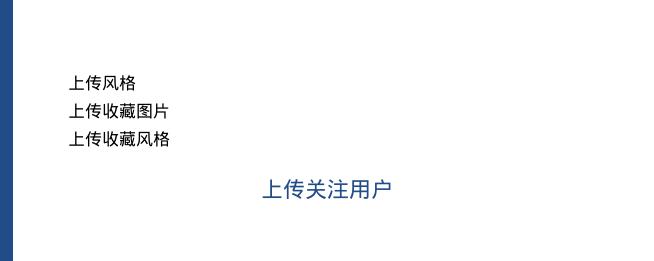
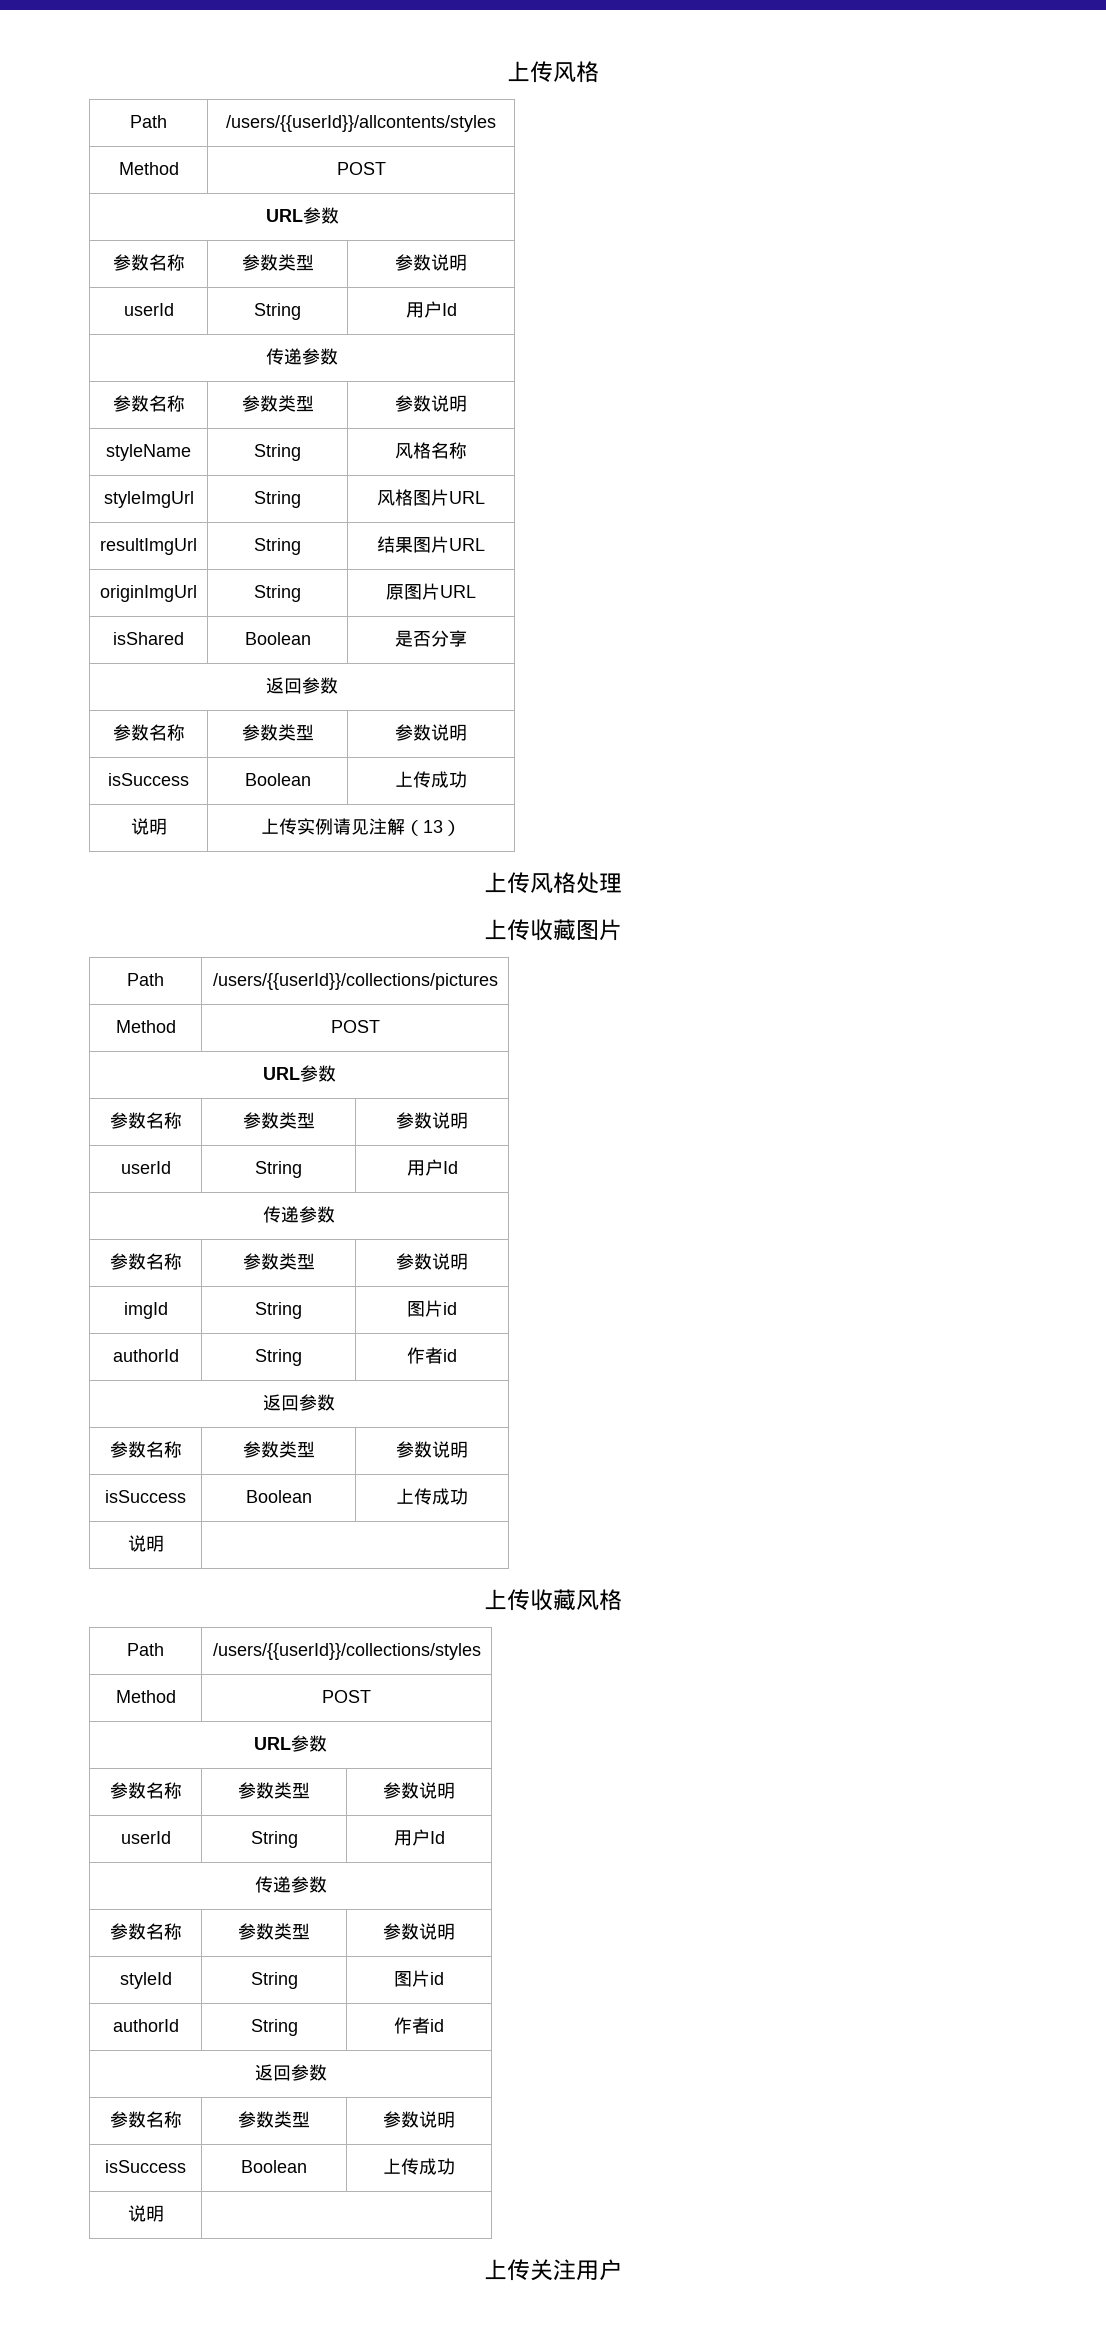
[68,75,136,91] [68,103,170,119] [68,131,170,147] 上传风格 // 上传收藏图片 // 上传收藏风格 -> [507,61,599,83] [130,115,167,128] [226,115,496,132] [118,162,179,175] [336,162,386,175] [265,207,339,224] [112,254,185,271] [241,254,314,271] [395,254,467,271] [123,303,174,316] [254,303,301,320] [405,301,457,318] [266,348,338,365] [112,395,185,412] [241,395,314,412] [395,395,467,412] [106,444,191,461] [254,444,301,461] [395,442,467,459] [103,491,194,508] [254,491,301,508] [377,489,485,506] [100,538,197,555] [254,538,301,555] [377,536,485,553] [100,585,197,602] [254,585,301,602] [386,583,476,600] [113,632,184,645] [244,632,311,645] [395,630,467,647] [266,677,338,694] [112,724,185,741] [241,724,314,741] [395,724,467,741] [108,773,189,786] [244,773,311,786] [395,771,467,788] [130,818,167,835] [261,818,461,836] [484,872,622,894] [484,919,622,941] [127,973,164,986] [212,973,498,990] [115,1020,176,1033] [330,1020,380,1033] [262,1065,336,1082] [109,1112,182,1129] [242,1112,315,1129] [396,1112,468,1129] [120,1161,171,1174] [255,1161,302,1178] [406,1159,458,1176] [263,1206,335,1223] [109,1253,182,1270] [242,1253,315,1270] [396,1253,468,1270] [123,1302,168,1319] [255,1302,302,1319] [407,1300,457,1317] [112,1349,179,1362] [255,1349,302,1366] [407,1347,457,1364] [263,1394,335,1411] [109,1441,182,1458] [242,1441,315,1458] [396,1441,468,1458] [105,1490,186,1503] [245,1490,312,1503] [396,1488,468,1505] [127,1535,164,1552] [484,1589,622,1611] [127,1643,164,1656] [212,1643,481,1660] [115,1690,176,1703] [322,1690,371,1703] [254,1735,327,1752] [109,1782,182,1799] [238,1782,310,1799] [383,1782,455,1799] [120,1831,171,1844] [250,1831,298,1848] [393,1829,445,1846] [254,1876,327,1893] [109,1923,182,1940] [238,1923,310,1940] [383,1923,455,1940] [119,1972,172,1989] [250,1972,298,1989] [394,1970,444,1987] [112,2019,179,2032] [250,2019,298,2036] [394,2017,444,2034] [254,2064,327,2081] [109,2111,182,2128] [238,2111,310,2128] [383,2111,455,2128] [105,2160,186,2173] [241,2160,307,2173] [383,2158,455,2175] [127,2205,164,2222] 上传风格 // Path | /users/{{userId}}/allcontents/styles // Method | POST // URL参数 // 参数名称 | 参数类型 | 参数说明 // userId | String | 用户Id // 传递参数 // 参数名称 | 参数类型 | 参数说明 // styleName | String | 风格名称 // styleImgUrl | String | 风格图片URL // resultImgUrl | String | 结果图片URL // originImgUrl | String | 原图片URL // isShared | Boolean | 是否分享 // 返回参数 // 参数名称 | 参数类型 | 参数说明 // isSuccess | Boolean | 上传成功 // 说明 | 上传实例请见注解（13） // 上传风格处理 // 上传收藏图片 // Path | /users/{{userId}}/collections/pictures // Method | POST // URL参数 // 参数名称 | 参数类型 | 参数说明 // userId | String | 用户Id // 传递参数 // 参数名称 | 参数类型 | 参数说明 // imgId | String | 图片id // authorId | String | 作者id // 返回参数 // 参数名称 | 参数类型 | 参数说明 // isSuccess | Boolean | 上传成功 // 说明 | // 上传收藏风格 // Path | /users/{{userId}}/collections/styles // Method | POST // URL参数 // 参数名称 | 参数类型 | 参数说明 // userId | String | 用户Id // 传递参数 // 参数名称 | 参数类型 | 参数说明 // styleId | String | 图片id // authorId | String | 作者id // 返回参数 // 参数名称 | 参数类型 | 参数说明 // isSuccess | Boolean | 上传成功 // 说明 |

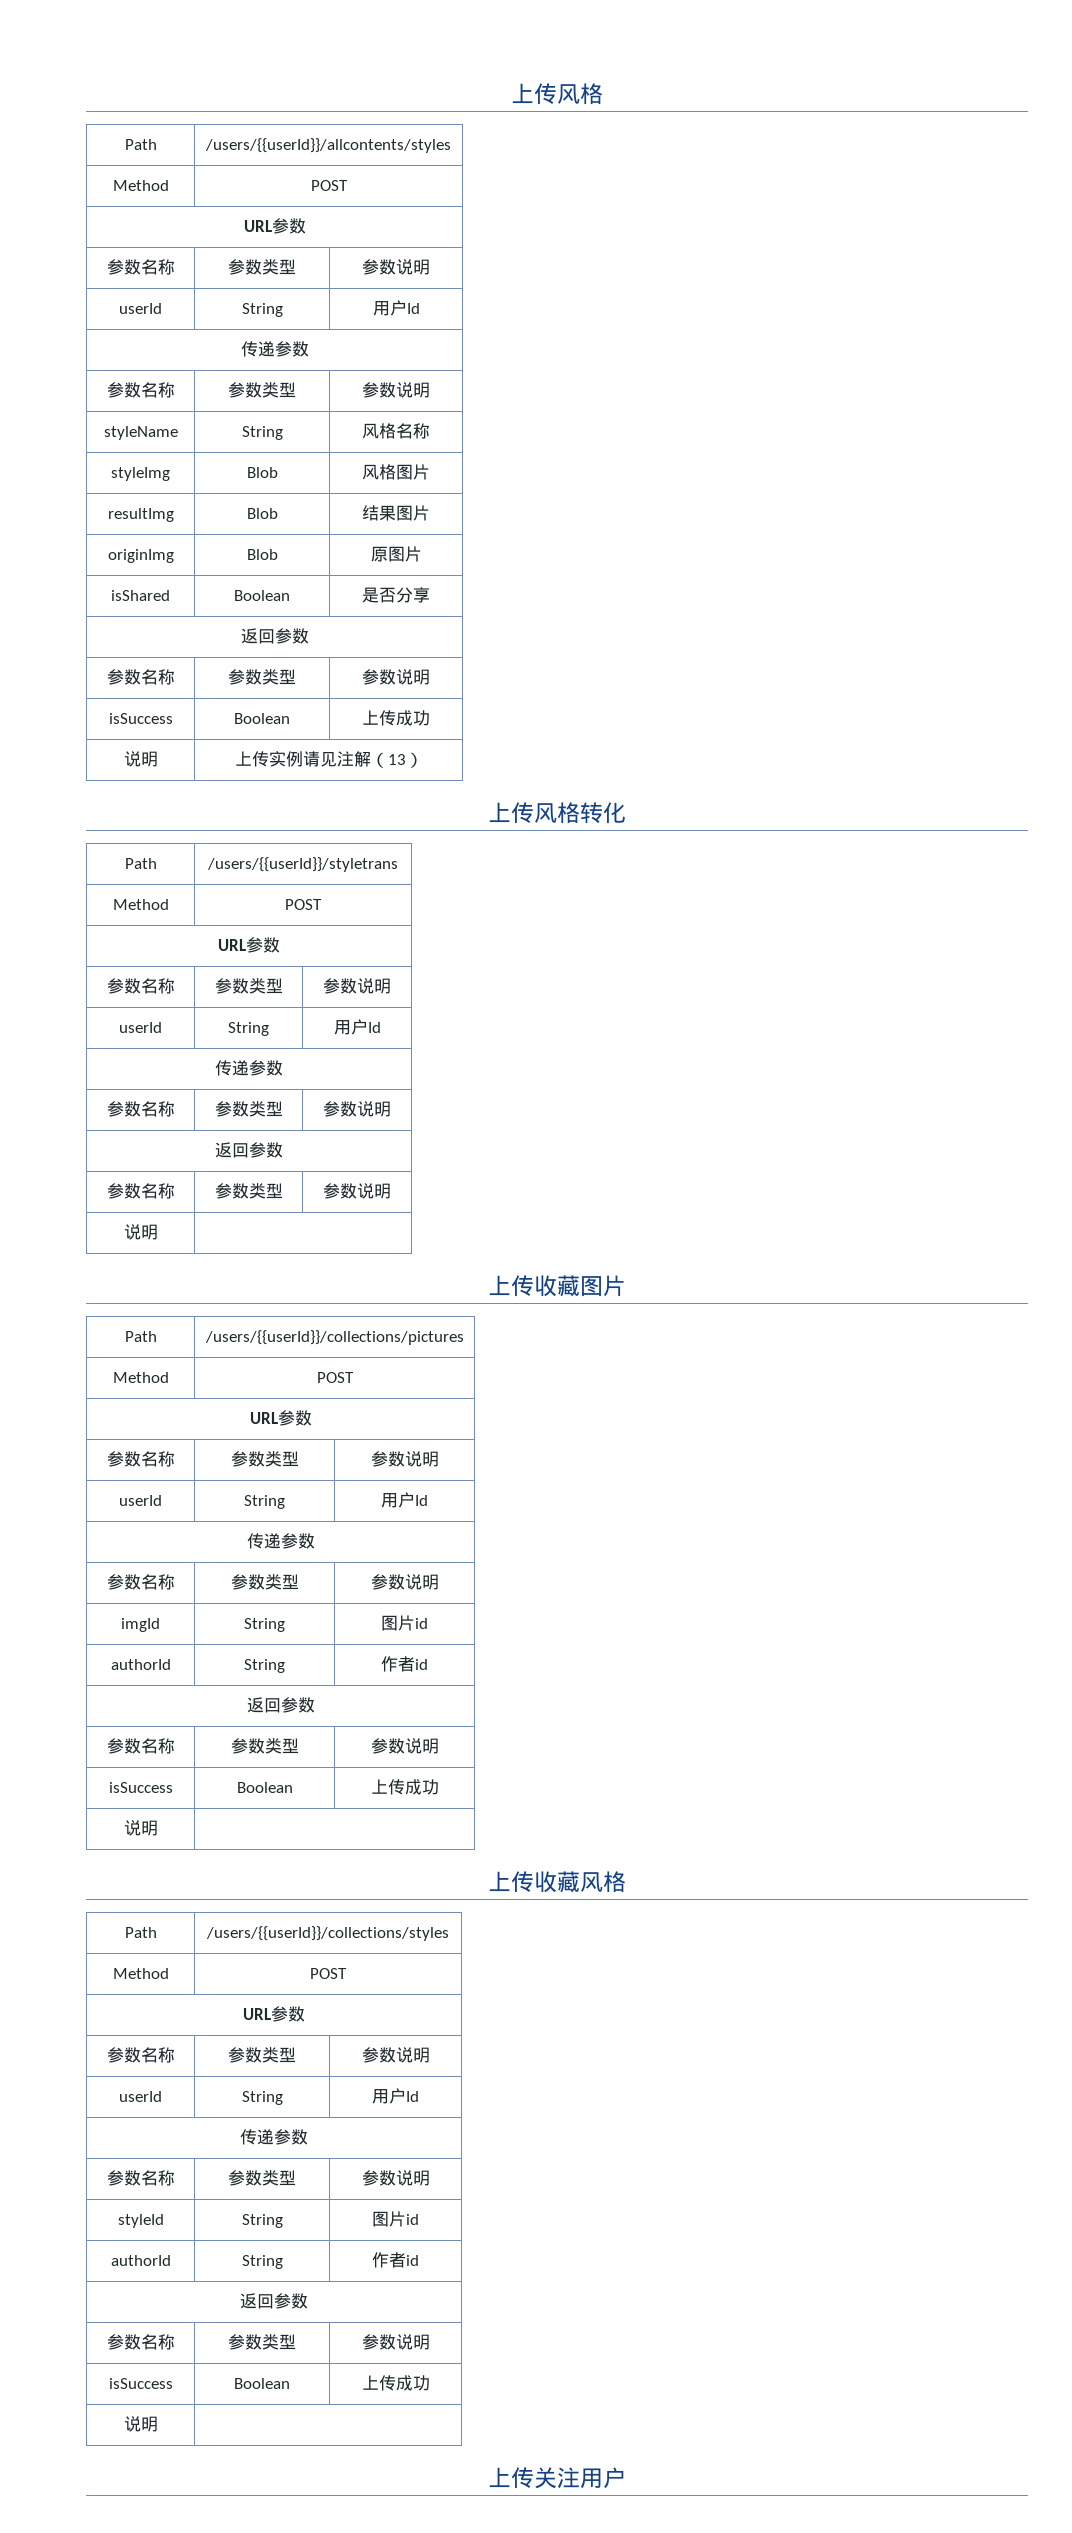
[103,491,194,508] [254,491,301,508] styleImgUrl | String -> [111,467,170,481] [246,467,278,478] styleImg | Blob
[449,491,485,504] [100,538,197,555] [254,538,301,555] URL // resultImgUrl | String -> [107,508,174,522] [246,508,278,519] // resultImg | Blob
[449,538,485,551] [100,585,197,602] [254,585,301,602] URL // originImgUrl | String -> [107,549,174,563] [246,549,278,560] // originImg | Blob
[440,585,476,598] URL -> (422, 554) none
[576,872,622,893] 处理 -> [580,802,626,824] [124,858,157,869] [207,857,398,872] [112,899,169,910] [285,899,322,910] [218,937,280,953] [106,978,175,994] [214,978,283,994] [323,978,391,994] [119,1022,162,1033] [228,1022,269,1036] [333,1019,381,1035] [215,1060,283,1076] [106,1101,175,1117] [214,1101,283,1117] [323,1101,391,1117] [215,1142,283,1158] [106,1183,175,1199] [214,1183,283,1199] [323,1183,391,1199] [123,1224,158,1240] 转化 // Path | /users/{{userId}}/styletrans // Method | POST // URL参数 // 参数名称 | 参数类型 | 参数说明 // userId | String | 用户Id // 传递参数 // 参数名称 | 参数类型 | 参数说明 // 返回参数 // 参数名称 | 参数类型 | 参数说明 // 说明 |

